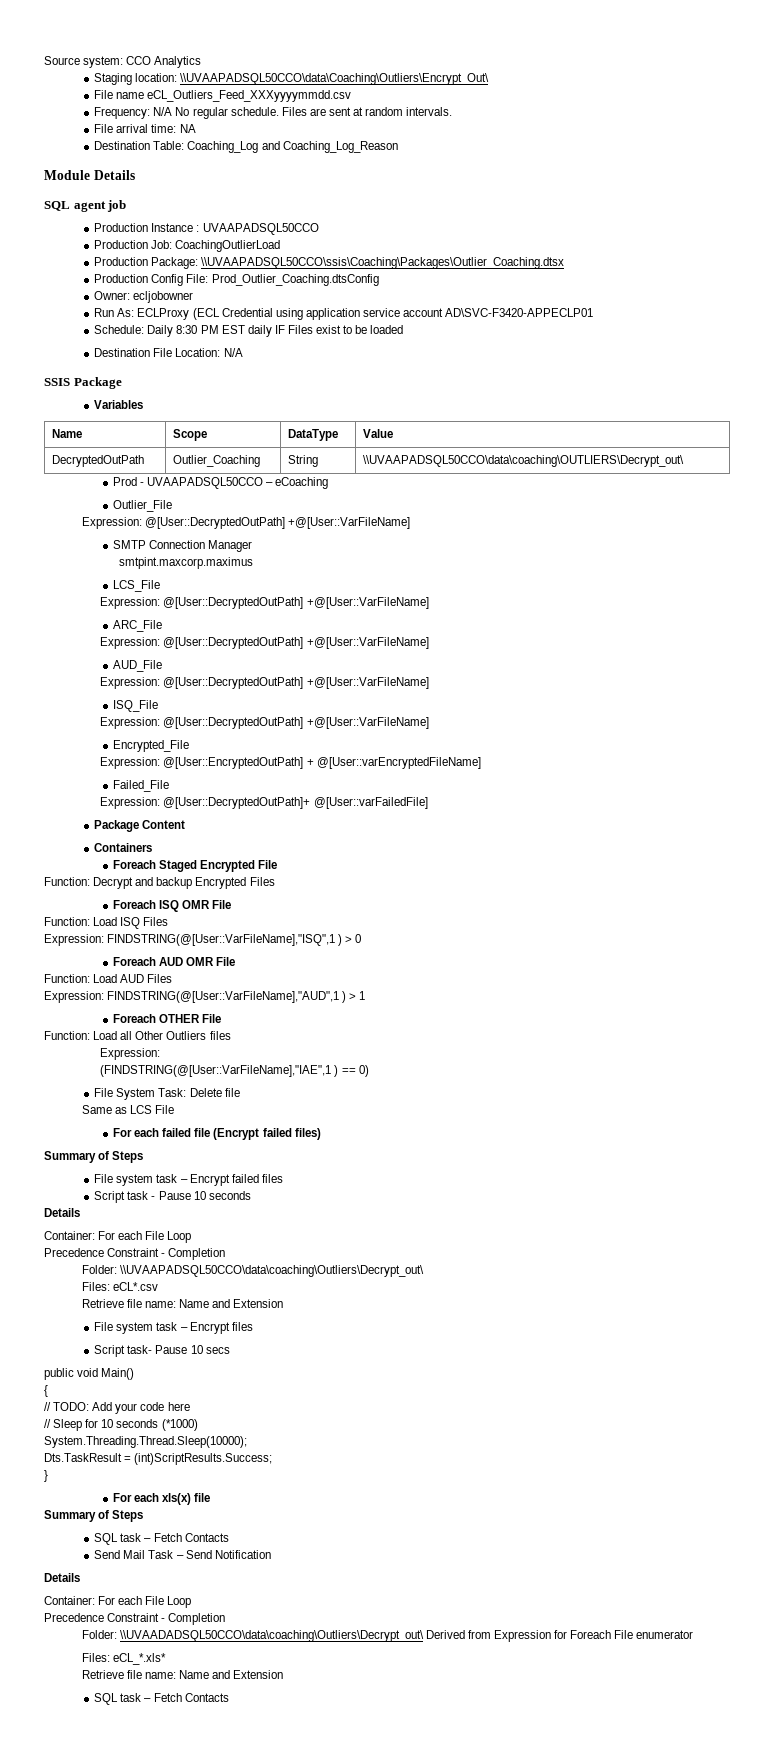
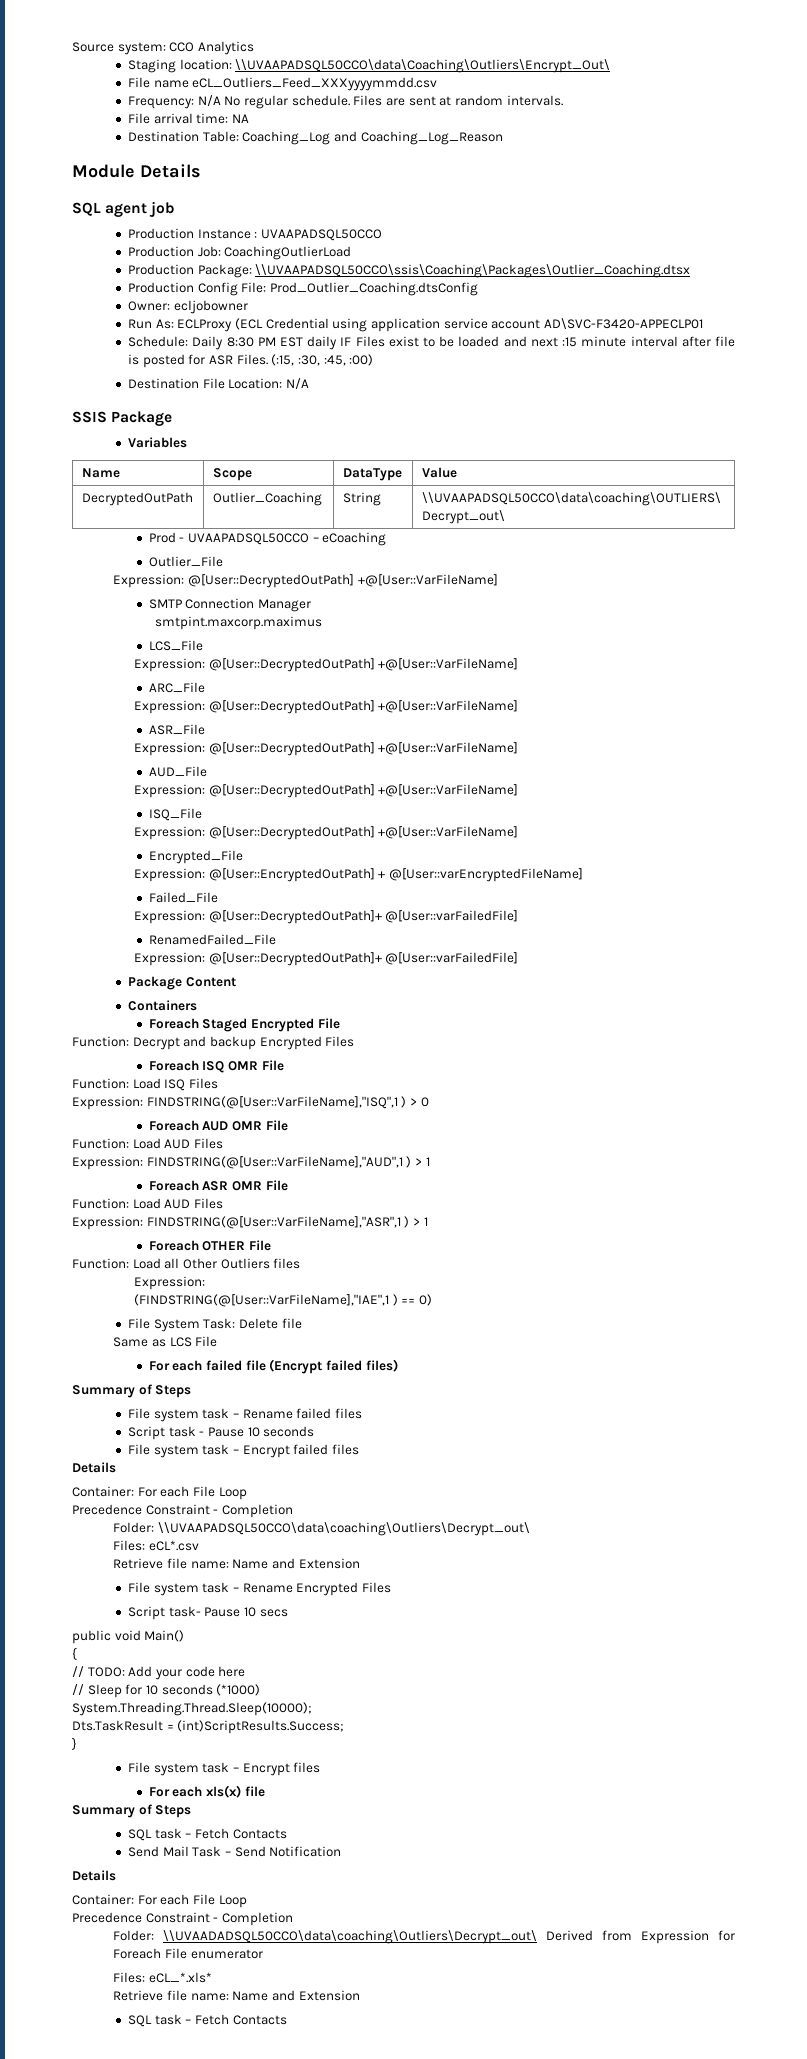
(404, 329) none -> [503,336,735,347] [128,354,374,368] and next :15 minute interval after file is posted for ASR Files. (:15, :30, :45, :00)
(429, 643) none -> [148,724,205,735] [133,742,519,756] // ASR_File // Expression: @[User::DecryptedOutPath] +@[User::VarFileName]
(428, 803) none -> [148,934,276,945] [133,952,519,966] // RenamedFailed_File // Expression: @[User::DecryptedOutPath]+ @[User::varFailedFile]
(366, 995) none -> [148,1180,288,1191] [72,1198,223,1209] [72,1216,428,1230] // Foreach ASR OMR File // Function: Load AUD Files // Expression: FINDSTRING(@[User::VarFileName],"ASR",1 ) > 1
[189,1174,230,1186] Encrypt -> [242,1409,293,1419] Rename
(251, 1195) none -> [128,1444,359,1458] // File system task – Encrypt failed files
[189,1322,253,1334] Encrypt files -> [242,1582,391,1596] Rename Encrypted Files
(48, 1476) none -> [128,1762,321,1776] // File system task – Encrypt files

